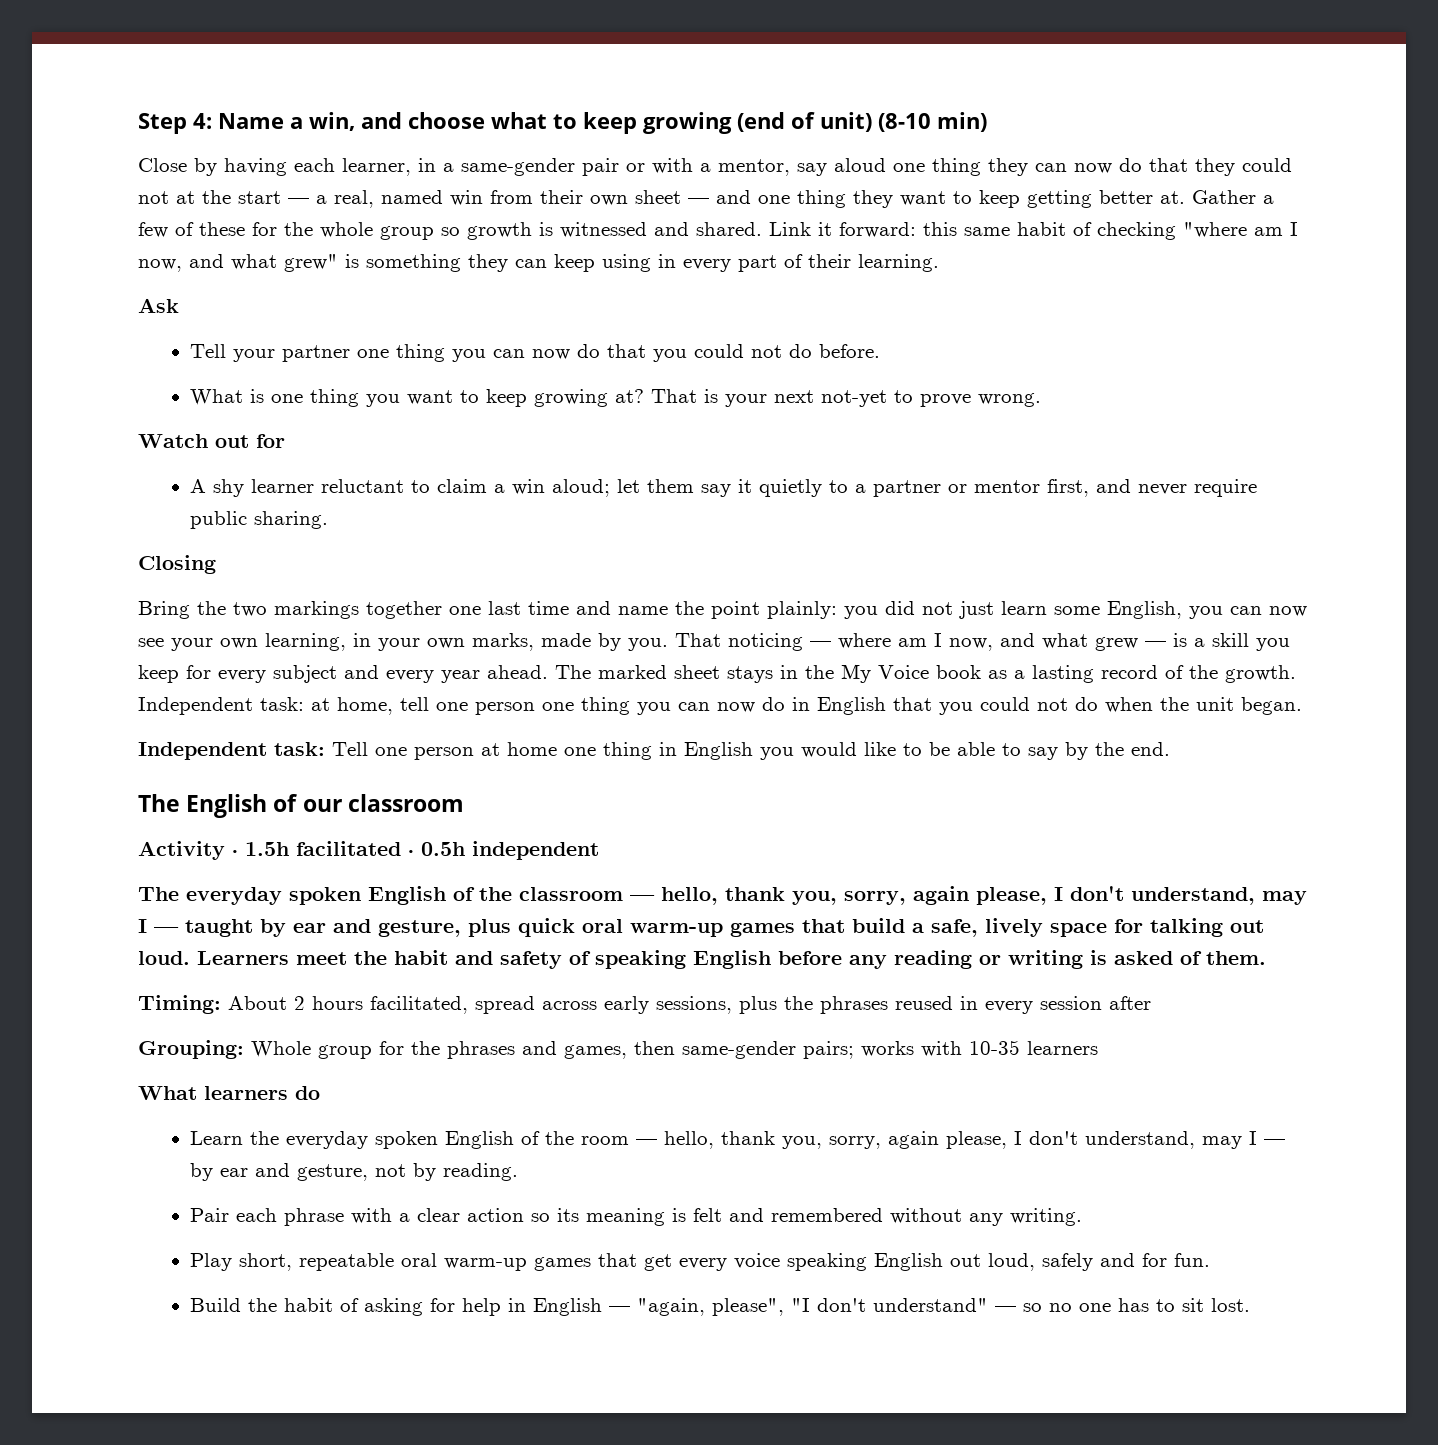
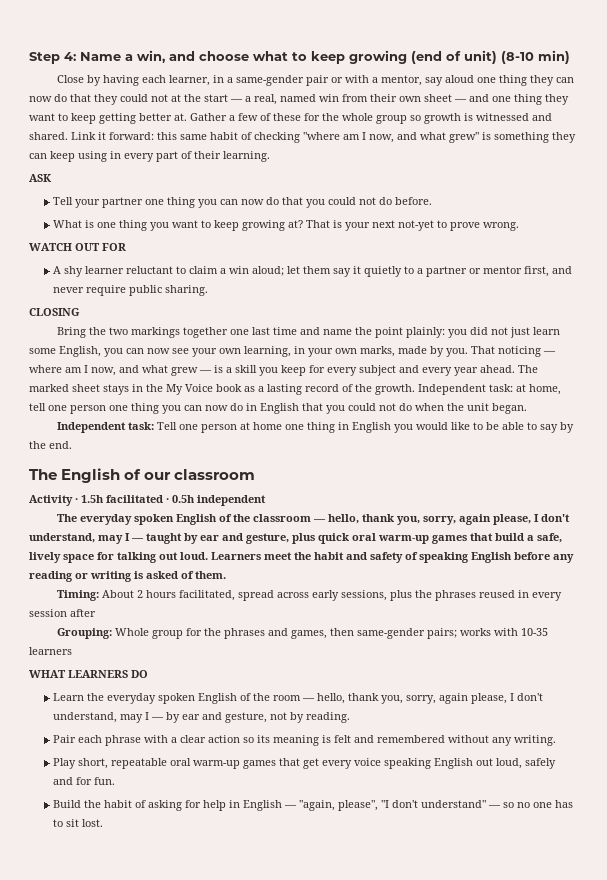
[138,298,179,313] Ask -> [29,174,52,182] ASK
[138,434,285,448] Watch out for -> [29,243,126,251] WATCH OUT FOR
[138,555,216,574] Closing -> [29,308,80,316] CLOSING
[138,1086,320,1100] What learners do -> [29,670,148,678] WHAT LEARNERS DO

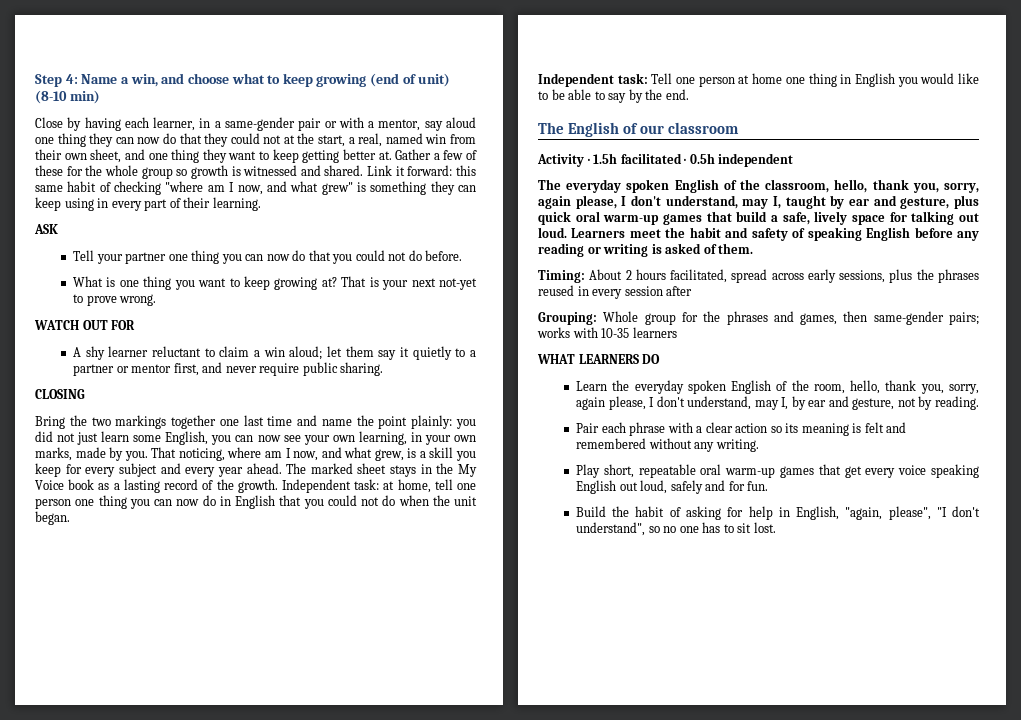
[204,94,243,102] start — -> [318,135,346,147] start,
[424,94,467,102] sheet — -> [90,149,122,163] sheet,
[498,346,556,357] noticing — -> [178,448,225,461] noticing,
[171,367,212,376] grew — -> [374,449,404,461] grew,
[252,514,326,522] classroom — -> [765,179,830,193] classroom,
[125,533,144,541] I — -> [773,196,781,209] I,
[273,695,316,701] room — -> [813,384,845,394] room,
[145,712,165,720] I — -> [781,397,789,410] I,
[243,800,298,811] English — -> [795,506,839,520] English,
[421,800,502,808] understand" — -> [575,522,645,536] understand",

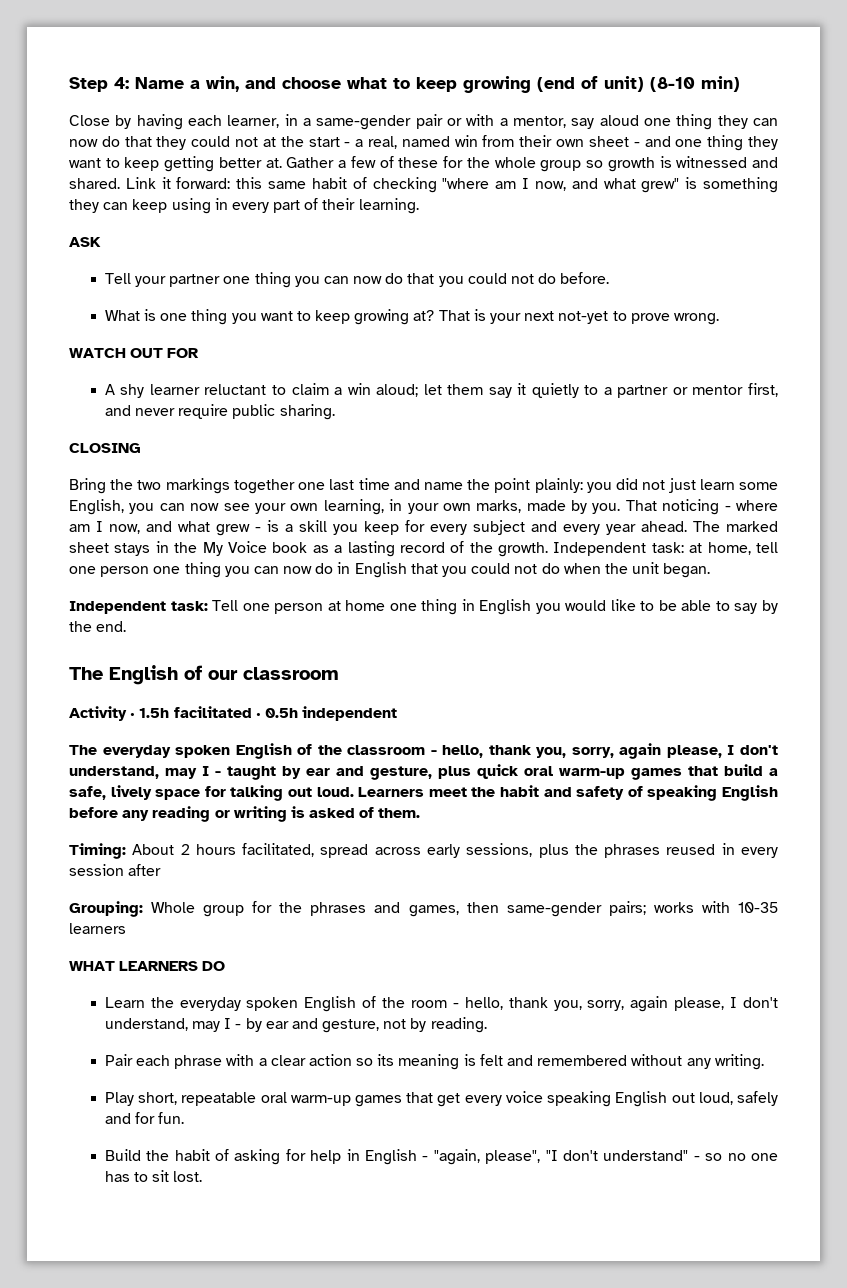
[318,135,346,147] start, -> [308,137,351,147] start -
[90,149,122,163] sheet, -> [588,136,640,147] sheet -
[178,448,225,461] noticing, -> [662,499,731,515] noticing -
[374,449,404,461] grew, -> [216,524,261,536] grew -
[765,179,830,193] classroom, -> [347,745,437,755] classroom -
[773,196,781,209] I, -> [202,766,221,776] I -
[813,384,845,394] room, -> [411,1000,459,1008] room -
[781,397,789,410] I, -> [224,1018,242,1029] I -
[795,506,839,520] English, -> [365,1149,429,1165] English -
[575,522,645,536] understand", -> [603,1150,700,1161] understand" -

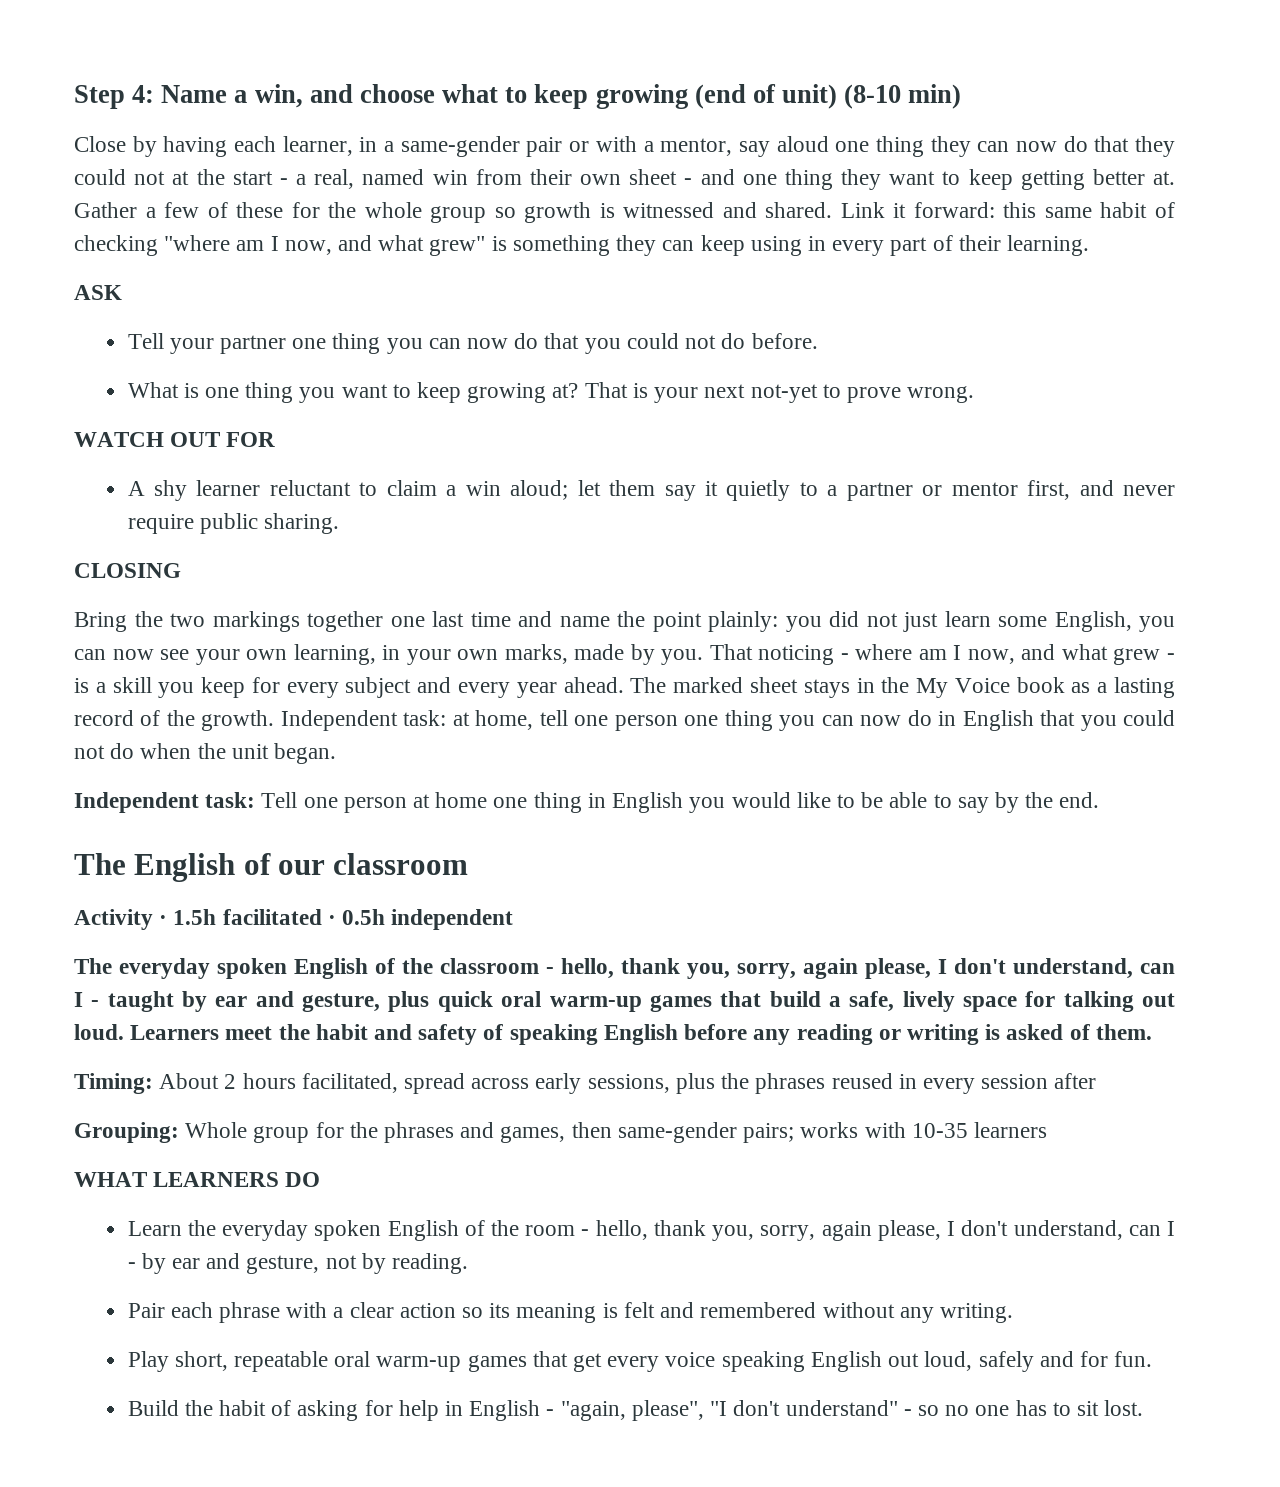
[165,768,197,779] may -> [1140,963,1175,974] can
[192,1021,221,1032] may -> [1128,1225,1161,1236] can

